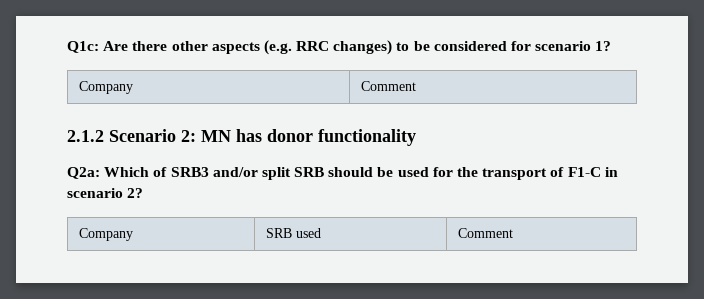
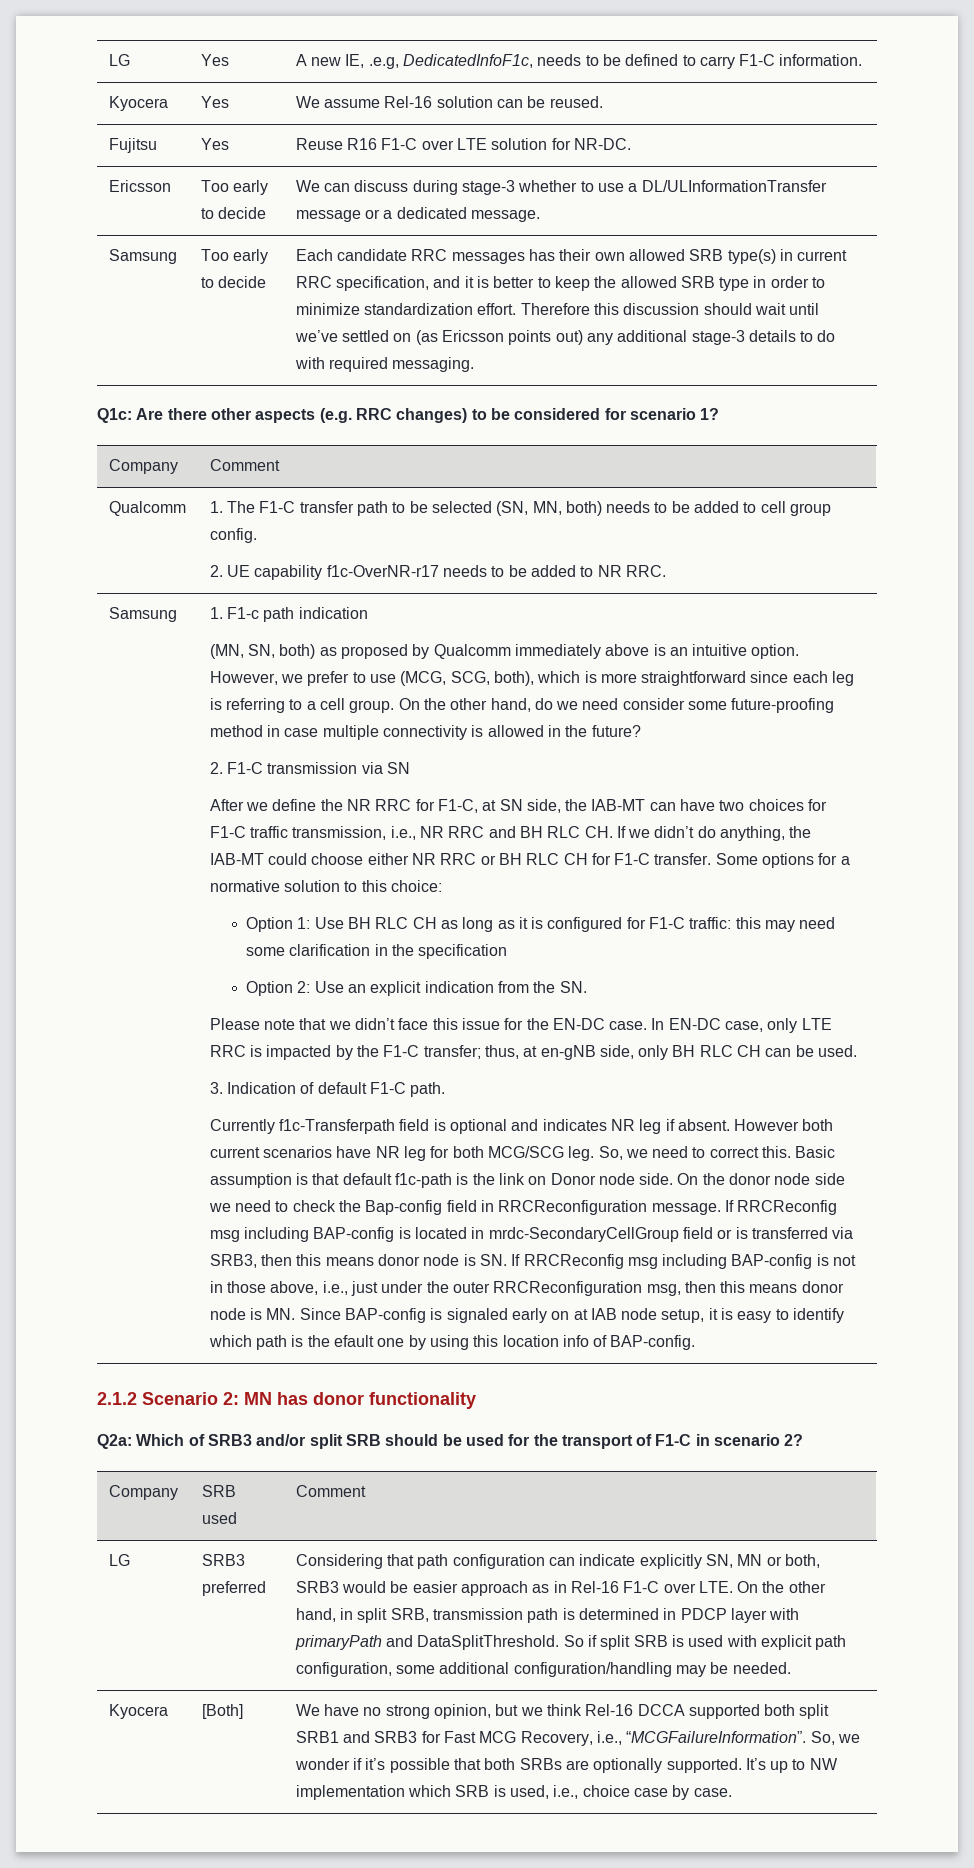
(67, 47) none -> [108,54,130,66] [200,54,229,66] [295,54,863,69] [108,96,168,111] [200,96,229,108] [295,96,603,108] [108,138,157,153] [200,138,229,150] [295,138,631,150] [108,180,171,192] [200,180,268,195] [200,207,266,219] [295,180,827,195] [295,207,540,222] [108,249,177,264] [200,249,268,264] [200,276,266,288] [295,249,848,264] [295,276,826,291] [295,303,820,315] [294,330,836,345] [294,357,475,372] LG | Yes | A new IE, .e.g, DedicatedInfoF1c, needs to be defined to carry F1-C information. // Kyocera | Yes | We assume Rel-16 solution can be reused. // Fujitsu | Yes | Reuse R16 F1-C over LTE solution for NR-DC. // Ericsson | Too early to decide | We can discuss during stage-3 whether to use a DL/ULInformationTransfer message or a dedicated message. // Samsung | Too early to decide | Each candidate RRC messages has their own allowed SRB type(s) in current RRC specification, and it is better to keep the allowed SRB type in order to minimize standardization effort. Therefore this discussion should wait until we’ve settled on (as Ericsson points out) any additional stage-3 details to do with required messaging. //
(417, 86) none -> [108,501,186,516] [209,501,832,516] [209,528,257,543] [209,565,666,580] [108,607,177,622] [209,607,368,622] [209,644,800,659] [209,671,855,686] [209,698,835,713] [209,725,641,740] [209,762,410,774] [209,799,828,813] [209,826,812,841] [209,853,850,868] [209,880,442,892] [245,917,836,932] [245,944,508,959] [245,981,587,996] [209,1018,832,1033] [209,1045,858,1060] [209,1082,446,1097] [209,1119,834,1134] [209,1146,836,1161] [209,1173,845,1188] [208,1200,838,1215] [209,1227,854,1242] [209,1254,857,1269] [209,1281,844,1296] [209,1308,845,1323] [208,1335,696,1350] // Qualcomm | 1. The F1-C transfer path to be selected (SN, MN, both) needs to be added to cell group config. // 2. UE capability f1c-OverNR-r17 needs to be added to NR RRC. // Samsung | 1. F1-c path indication // (MN, SN, both) as proposed by Qualcomm immediately above is an intuitive option. However, we prefer to use (MCG, SCG, both), which is more straightforward since each leg is referring to a cell group. On the other hand, do we need consider some future-proofing method in case multiple connectivity is allowed in the future? // 2. F1-C transmission via SN // After we define the NR RRC for F1-C, at SN side, the IAB-MT can have two choices for F1-C traffic transmission, i.e., NR RRC and BH RLC CH. If we didn’t do anything, the IAB-MT could choose either NR RRC or BH RLC CH for F1-C transfer. Some options for a normative solution to this choice: // Option 1: Use BH RLC CH as long as it is configured for F1-C traffic: this may need some clarification in the specification // Option 2: Use an explicit indication from the SN. // Please note that we didn’t face this issue for the EN-DC case. In EN-DC case, only LTE RRC is impacted by the F1-C transfer; thus, at en-gNB side, only BH RLC CH can be used. // 3. Indication of default F1-C path. // Currently f1c-Transferpath field is optional and indicates NR leg if absent. However both current scenarios have NR leg for both MCG/SCG leg. So, we need to correct this. Basic assumption is that default f1c-path is the link on Donor node side. On the donor node side we need to check the Bap-config field in RRCReconfiguration message. If RRCReconfig msg including BAP-config is located in mrdc-SecondaryCellGroup field or is transferred via SRB3, then this means donor node is SN. If RRCReconfig msg including BAP-config is not in those above, i.e., just under the outer RRCReconfiguration msg, then this means donor node is MN. Since BAP-config is signaled early on at IAB node setup, it is easy to identify which path is the efault one by using this location info of BAP-config.
(514, 233) none -> [108,1554,130,1566] [201,1554,245,1566] [201,1581,266,1596] [295,1554,820,1569] [295,1581,826,1596] [295,1608,800,1623] [294,1635,847,1650] [295,1662,791,1677] [108,1704,168,1719] [201,1704,243,1719] [295,1704,830,1719] [295,1731,860,1746] [294,1758,838,1773] [295,1785,732,1800] // LG | SRB3 preferred | Considering that path configuration can indicate explicitly SN, MN or both, SRB3 would be easier approach as in Rel-16 F1-C over LTE. On the other hand, in split SRB, transmission path is determined in PDCP layer with primaryPath and DataSplitThreshold. So if split SRB is used with explicit path configuration, some additional configuration/handling may be needed. // Kyocera | [Both] | We have no strong opinion, but we think Rel-16 DCCA supported both split SRB1 and SRB3 for Fast MCG Recovery, i.e., “MCGFailureInformation”. So, we wonder if it’s possible that both SRBs are optionally supported. It’s up to NW implementation which SRB is used, i.e., choice case by case.

